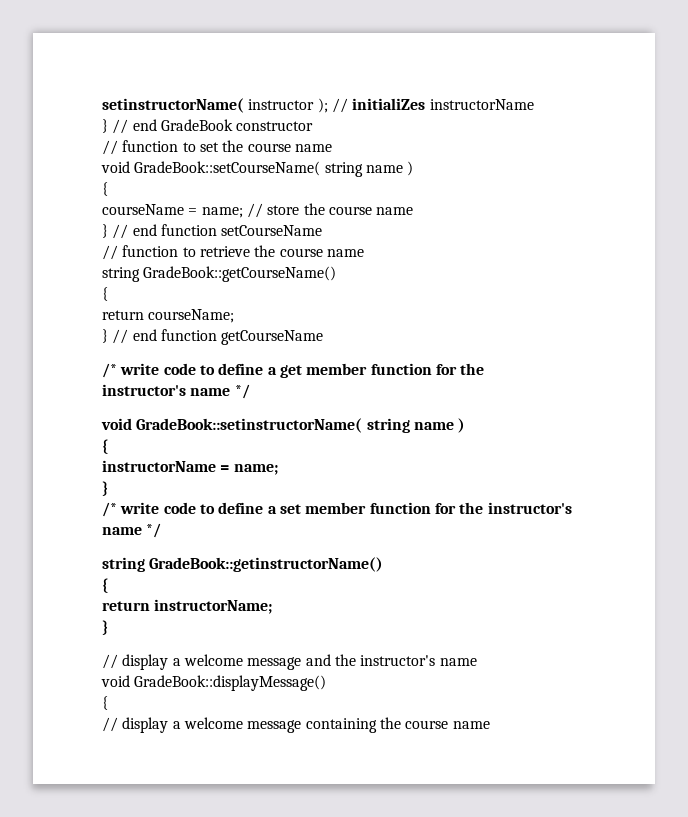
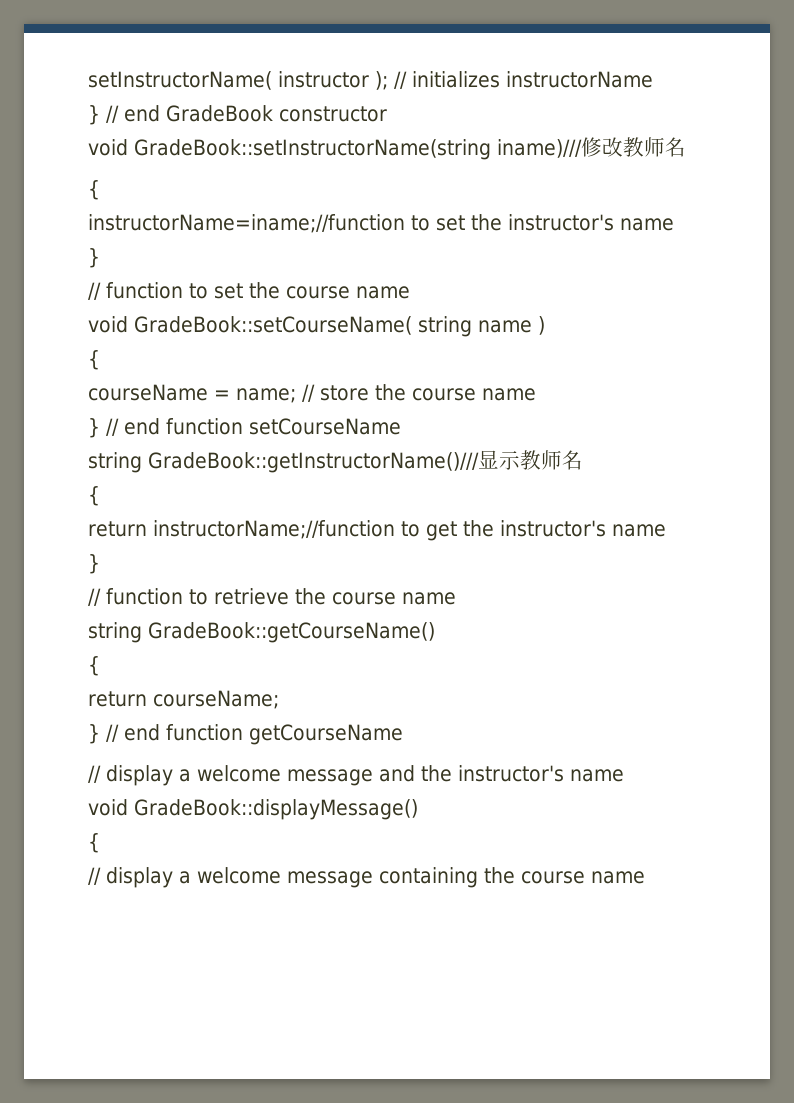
[102,98,244,113] setinstructorName( -> [88,71,272,90] setInstructorName(
[352,98,426,110] initialiZes -> [412,71,500,88] initializes
(314, 126) none -> [88,137,686,160] [88,180,100,200] [88,214,674,233] [88,248,100,268] // void GradeBook::setInstructorName(string iname)///修改教师名 // { // instructorName=iname;//function to set the instructor's name // }
(323, 230) none -> [88,450,583,473] [88,486,100,506] [88,520,666,541] [88,554,100,574] // string GradeBook::getInstructorName()///显示教师名 // { // return instructorName;//function to get the instructor's name // }
[102,363,485,378] [102,384,250,399] [101,418,466,433] [102,439,108,454] [102,460,278,475] [102,481,108,496] [102,502,572,517] [102,523,162,538] [102,557,384,572] [102,578,108,593] [102,599,273,614] [102,620,108,635] // /* write code to define a get member function for the instructor's name */ // void GradeBook::setinstructorName( string name ) // { // instructorName = name; // } // /* write code to define a set member function for the instructor's name */ // string GradeBook::getinstructorName() // { // return instructorName; // } -> (403, 734) none

